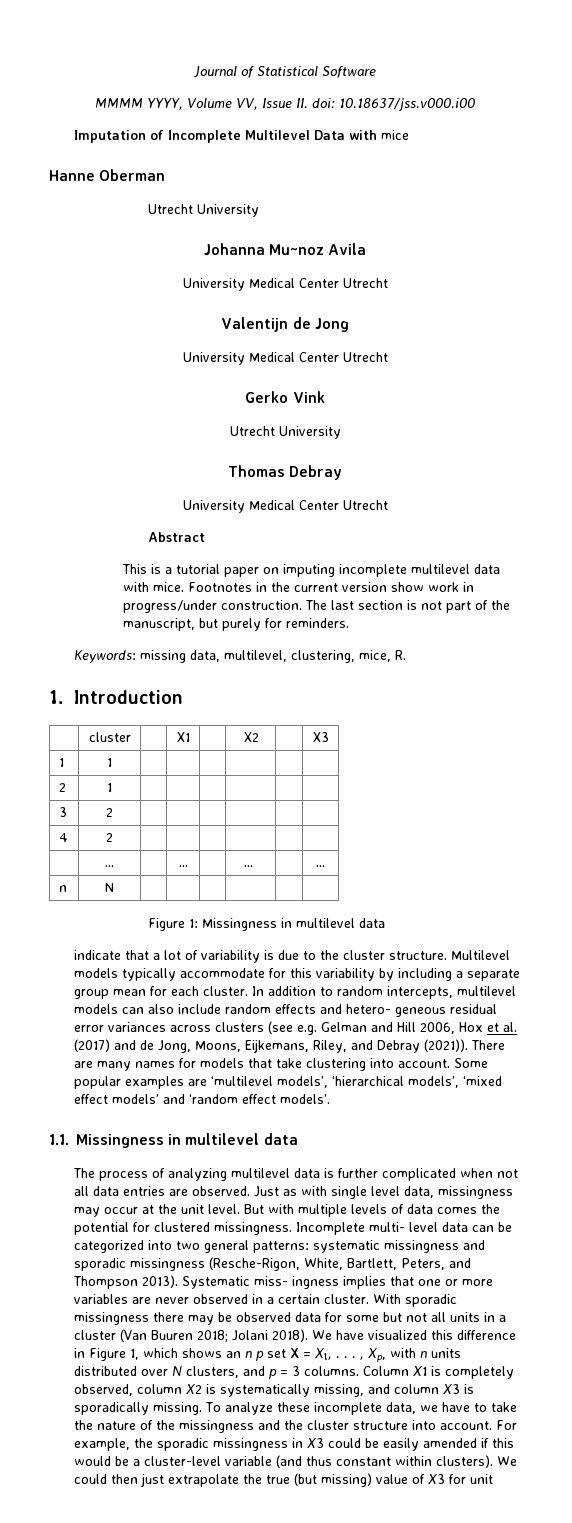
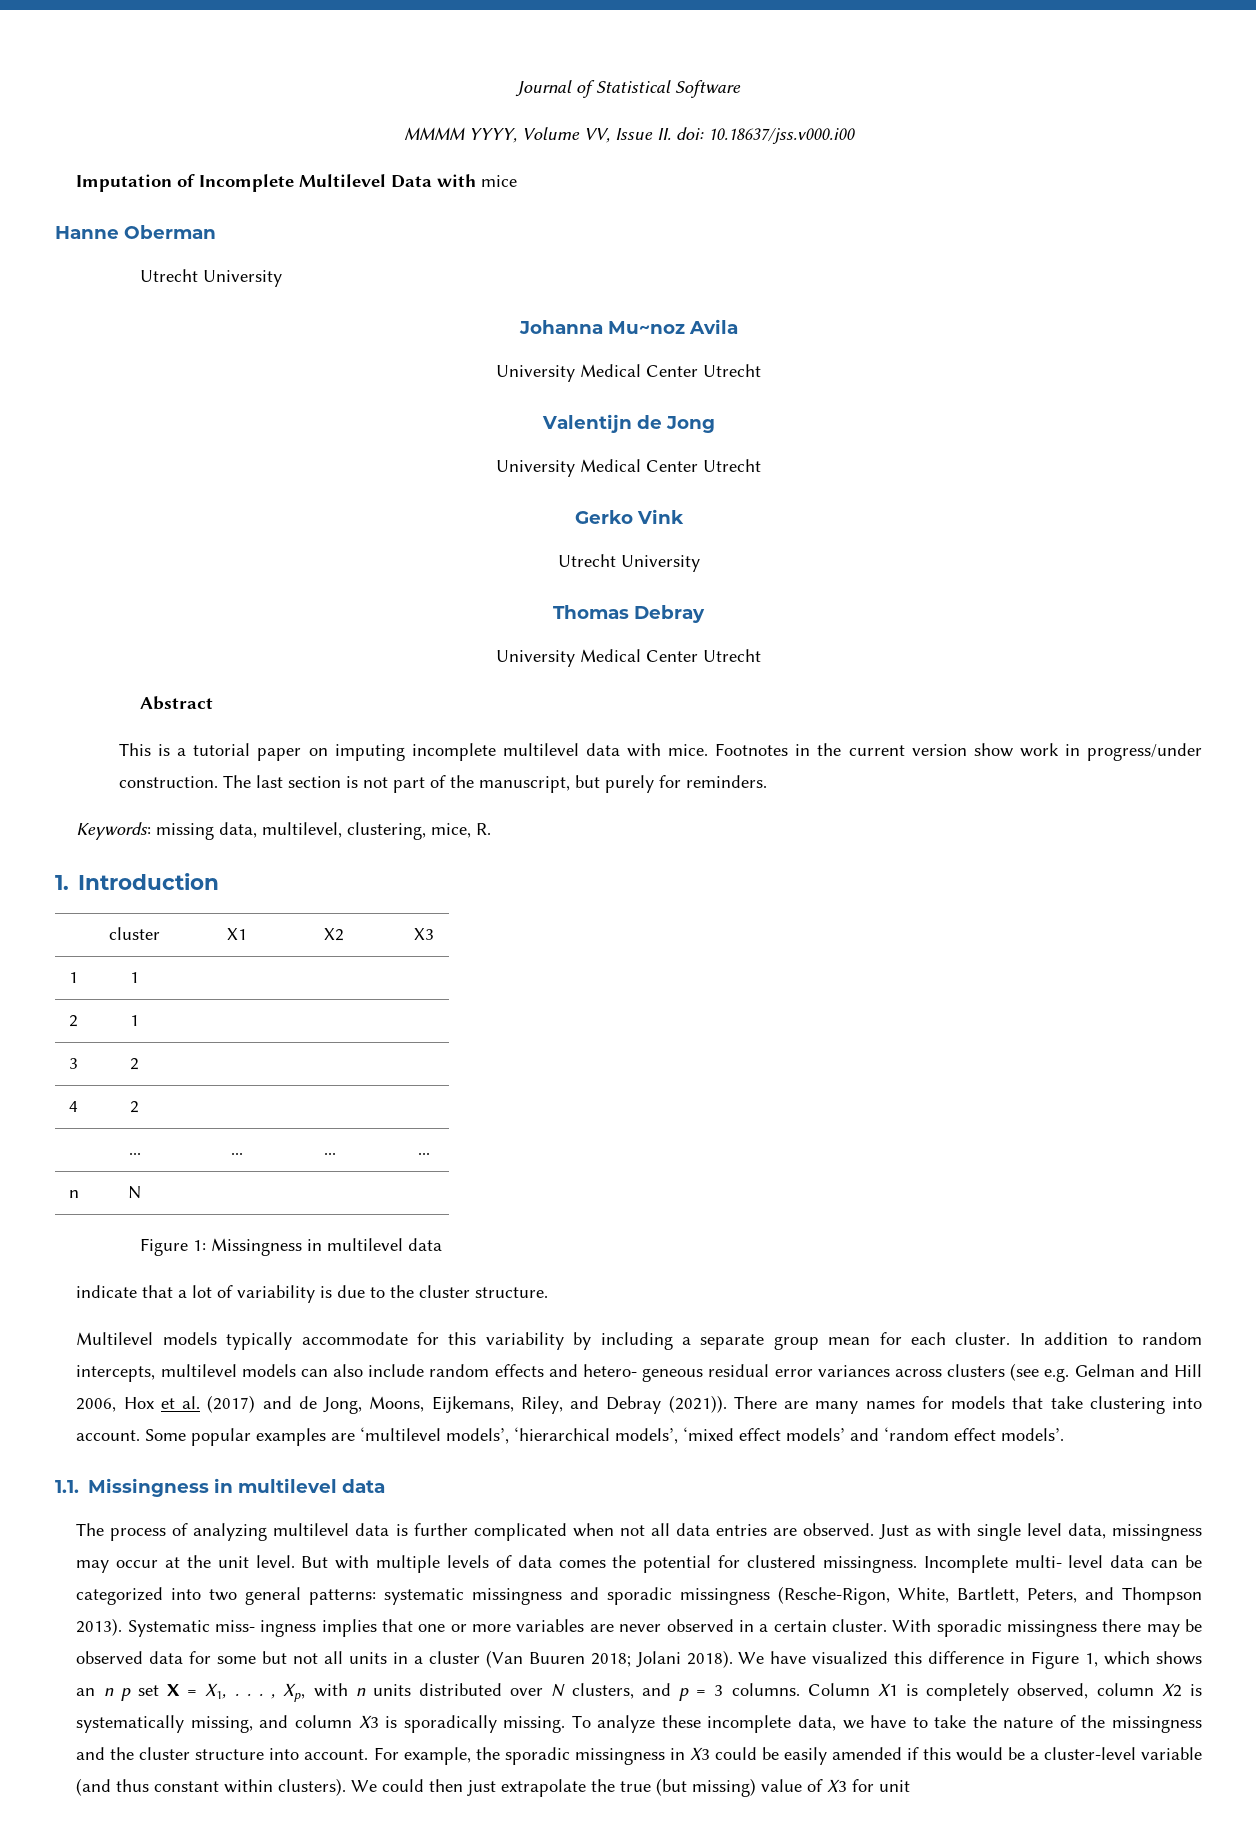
(447, 955) none -> (549, 1292) //

